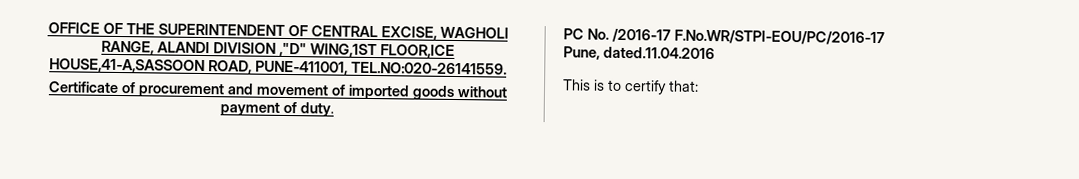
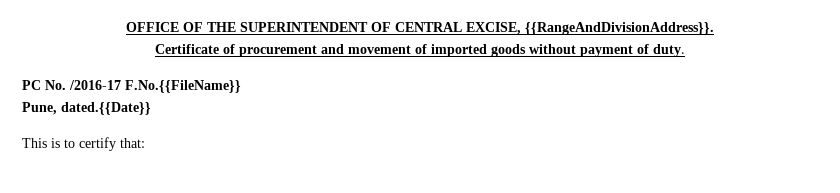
[439,26,509,39] [101,40,455,58] [49,58,507,75] WAGHOLI RANGE, ALANDI DIVISION ,"D" WING,1ST FLOOR,ICE HOUSE,41-A,SASSOON ROAD, PUNE-411001, TEL.NO:020-26141559. -> [525,22,714,35] {{RangeAndDivisionAddress}}.
[674,29,885,46] F.No.WR/STPI-EOU/PC/2016-17 -> [125,80,241,93] F.No.{{FileName}}
[603,46,715,60] dated.11.04.2016 -> [61,102,151,115] dated.{{Date}}

